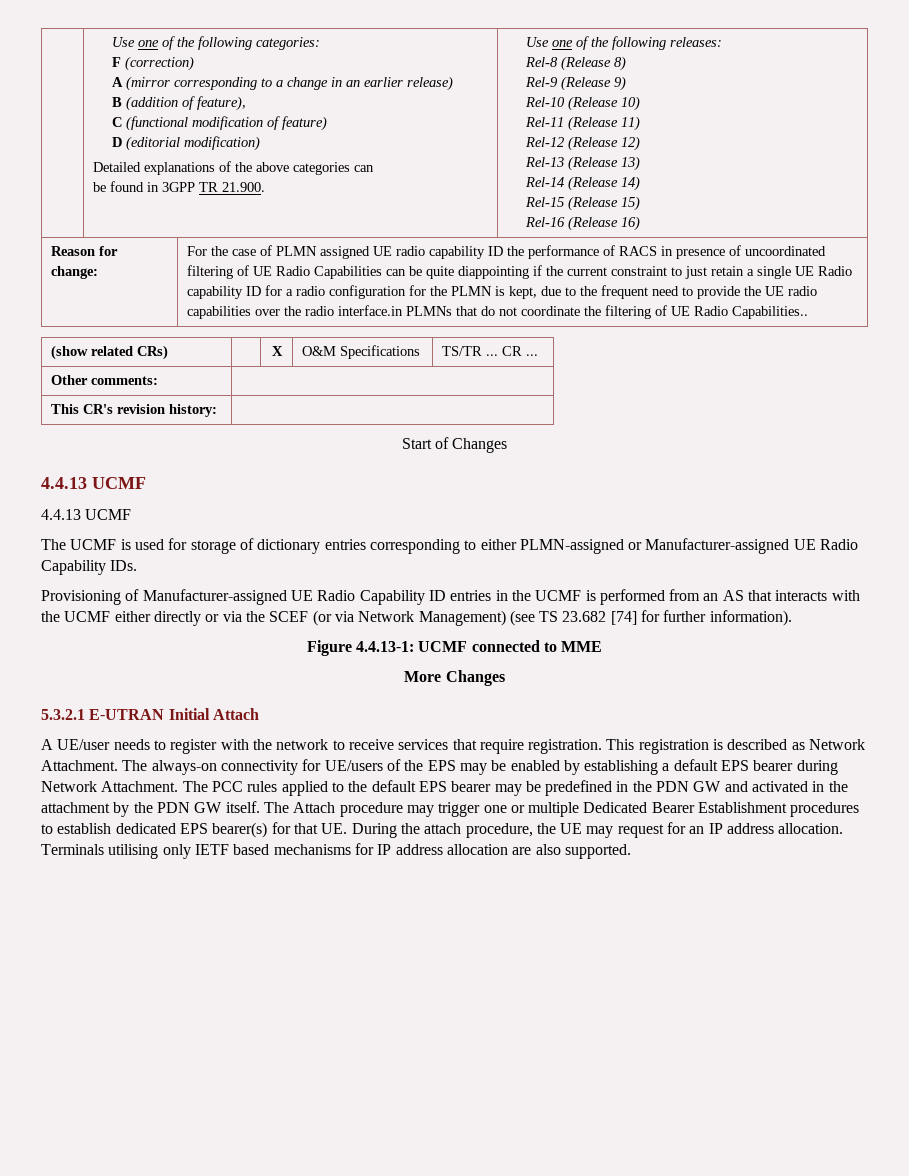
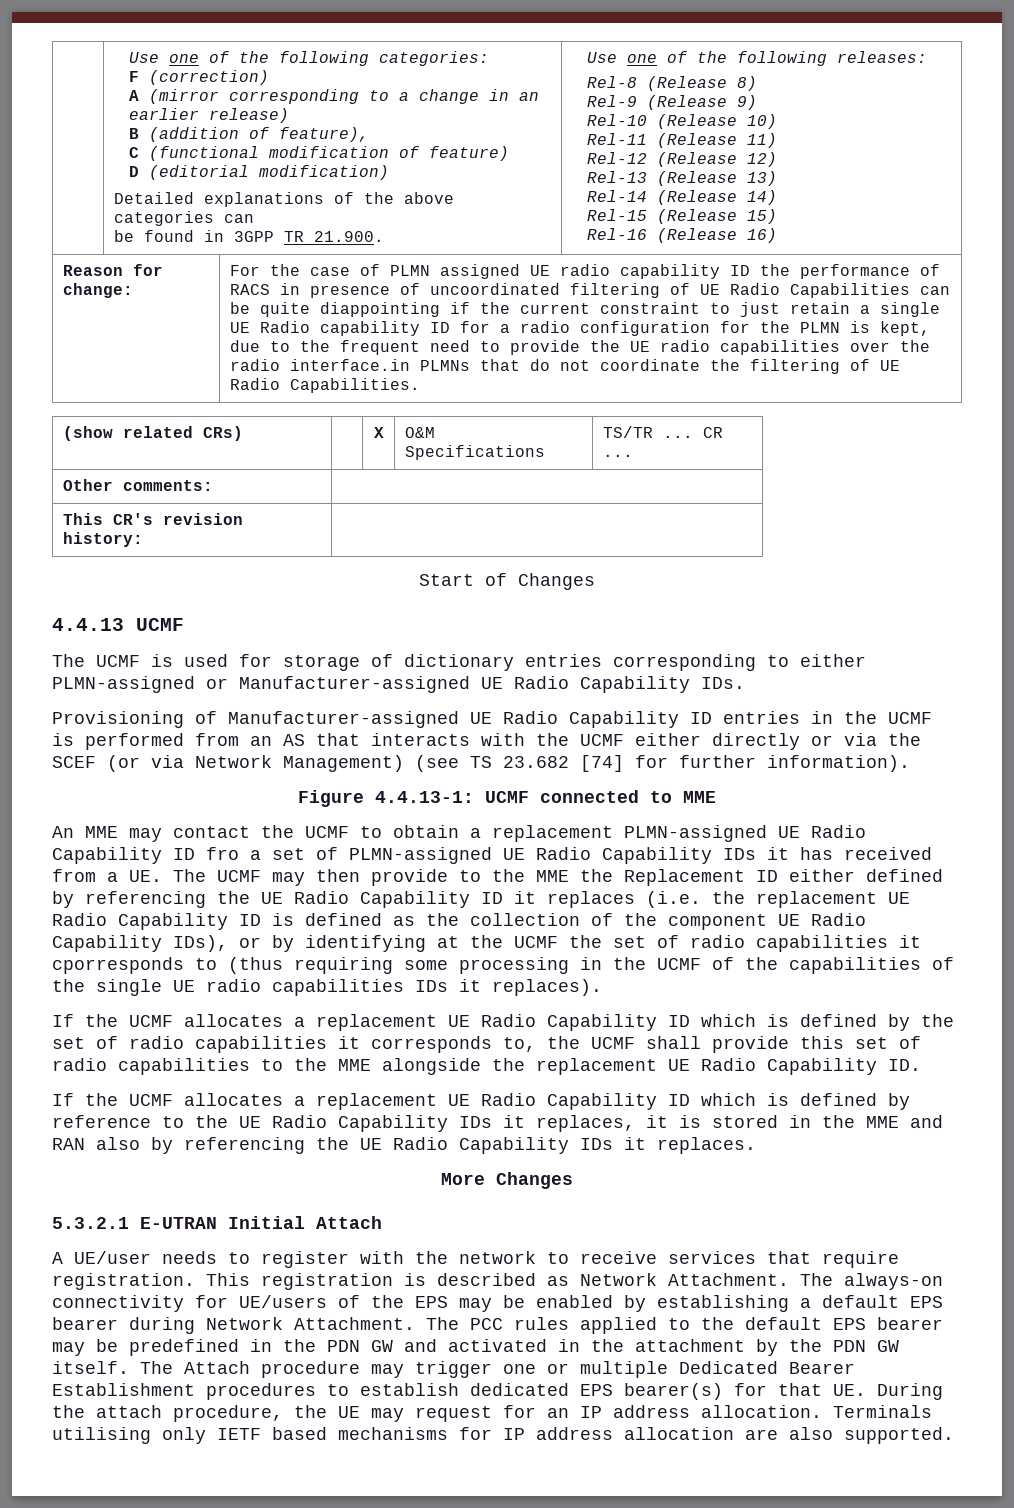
[732,306,809,319] Capabilities.. -> [289,378,420,393] Capabilities.
[41,509,132,520] // 4.4.13 UCMF -> (184, 624) none
(603, 646) none -> [52,825,866,842] [52,847,932,864] [52,869,943,886] [52,891,910,908] [52,913,866,930] [52,935,921,952] [52,957,954,974] [52,979,602,996] [52,1014,954,1031] [52,1036,921,1053] [52,1058,921,1075] [52,1093,910,1110] [52,1115,943,1132] [52,1137,756,1154] // An MME may contact the UCMF to obtain a replacement PLMN-assigned UE Radio Capability ID fro a set of PLMN-assigned UE Radio Capability IDs it has received from a UE. The UCMF may then provide to the MME the Replacement ID either defined by referencing the UE Radio Capability ID it replaces (i.e. the replacement UE Radio Capability ID is defined as the collection of the component UE Radio Capability IDs), or by identifying at the UCMF the set of radio capabilities it cporresponds to (thus requiring some processing in the UCMF of the capabilities of the single UE radio capabilities IDs it replaces). // If the UCMF allocates a replacement UE Radio Capability ID which is defined by the set of radio capabilities it corresponds to, the UCMF shall provide this set of radio capabilities to the MME alongside the replacement UE Radio Capability ID. // If the UCMF allocates a replacement UE Radio Capability ID which is defined by reference to the UE Radio Capability IDs it replaces, it is stored in the MME and RAN also by referencing the UE Radio Capability IDs it replaces.

